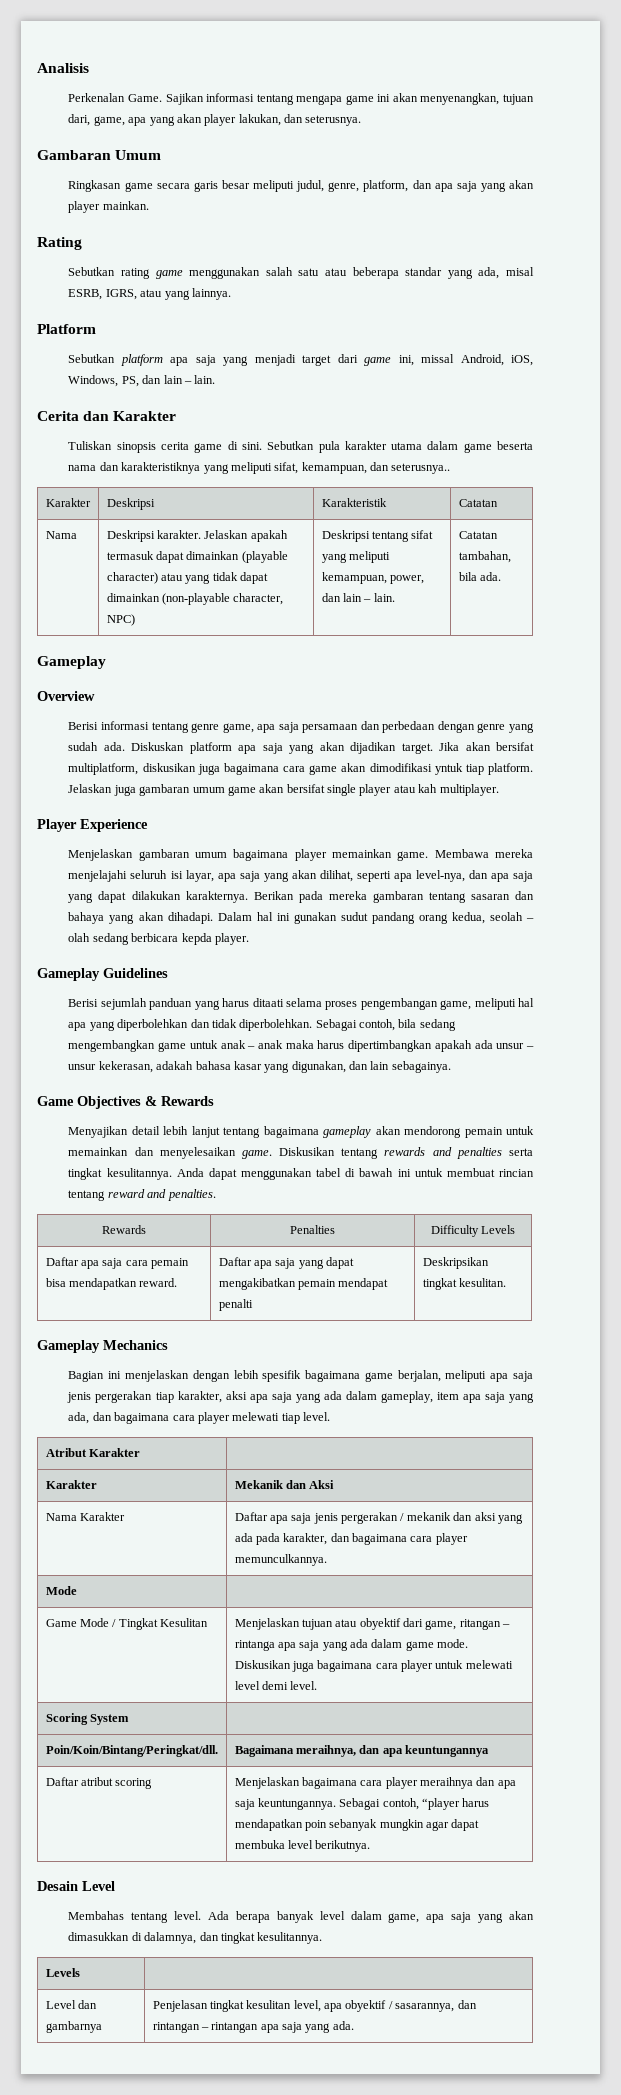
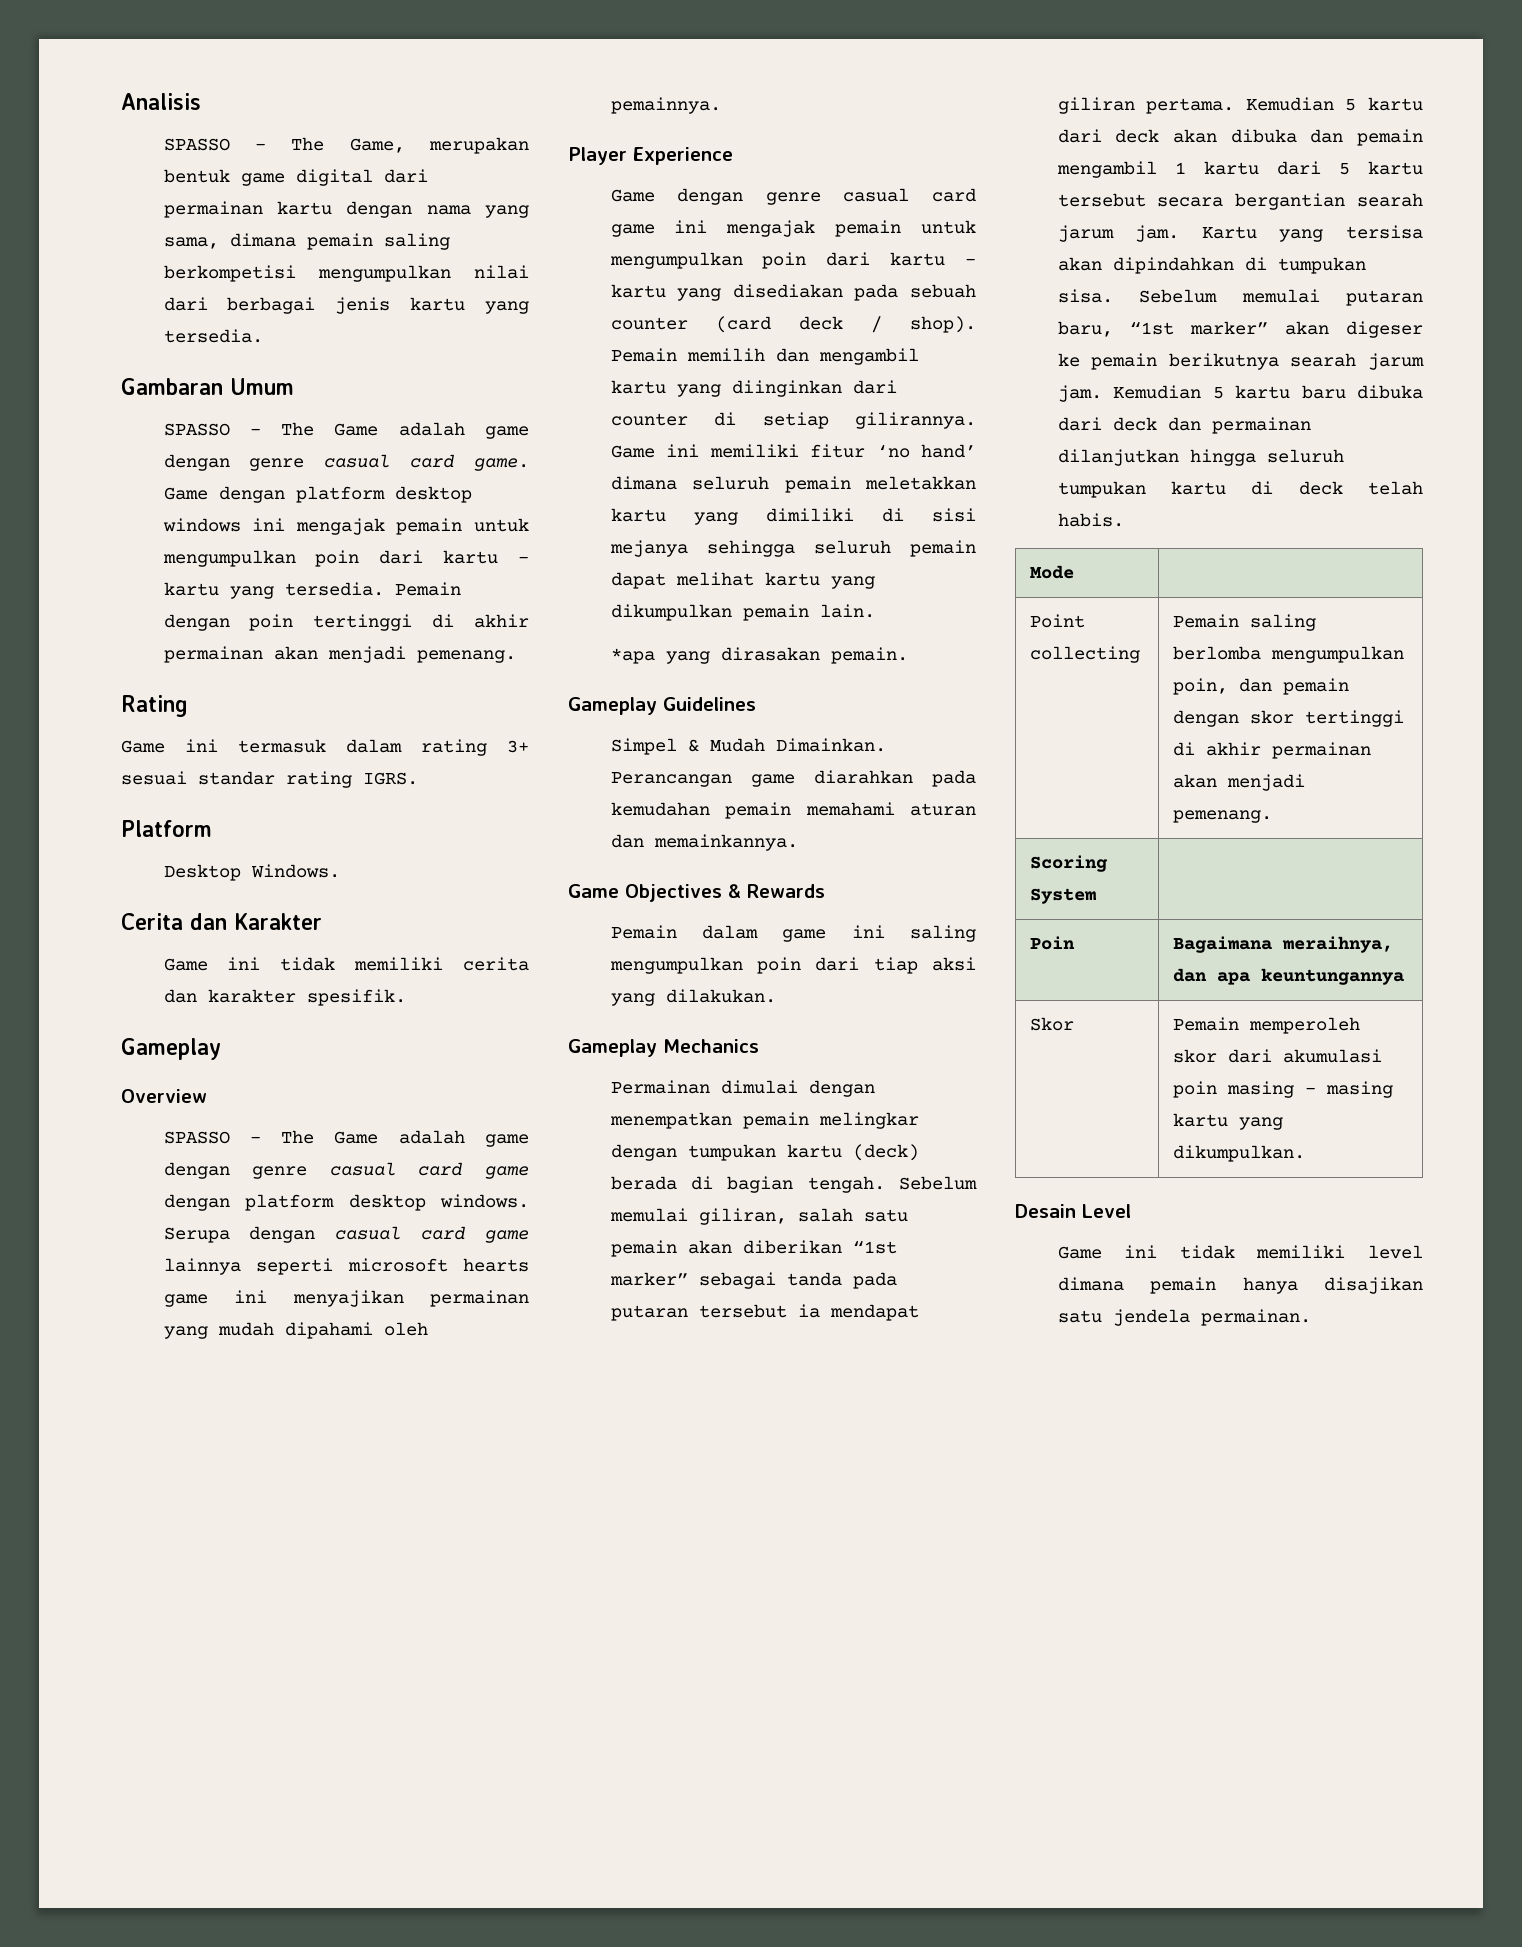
[68,93,534,105] [68,114,362,126] [37,150,162,160] [68,180,535,192] [68,201,149,213] [37,237,82,250] [68,267,535,279] [68,288,231,300] [37,324,96,334] [68,354,533,366] [68,375,216,387] [37,411,177,421] [68,441,534,453] [68,462,451,474] [45,498,91,507] [106,498,155,510] [321,498,387,507] [458,499,498,507] [45,531,77,539] [106,530,288,542] [106,551,288,563] [106,572,268,584] [106,593,284,605] [106,614,135,626] [321,530,434,542] [321,551,390,563] [321,572,424,584] [321,593,395,602] [458,531,498,539] [458,551,511,563] [458,572,501,581] [37,656,106,669] [37,691,95,701] [68,721,535,733] [68,742,534,754] [68,763,533,775] [68,784,499,796] [37,819,148,832] [68,849,533,861] [68,870,533,882] [68,891,534,903] [68,912,534,924] [68,933,249,945] [37,968,168,981] [68,998,534,1010] [68,1019,456,1031] [68,1040,534,1052] [68,1061,451,1073] [37,1096,214,1109] [68,1126,534,1138] [68,1147,533,1159] [68,1168,535,1180] [68,1189,216,1201] [102,1225,146,1234] [290,1225,335,1234] [430,1225,516,1237] [45,1257,189,1269] [45,1278,178,1290] [218,1257,354,1269] [218,1278,389,1290] [218,1299,253,1311] [422,1257,489,1269] [422,1278,506,1290] [37,1340,168,1353] [68,1370,534,1382] [67,1391,534,1403] [68,1412,331,1424] [45,1448,140,1457] [45,1480,97,1489] [234,1480,335,1489] [45,1512,125,1521] [234,1512,523,1524] [234,1533,468,1545] [234,1554,327,1566] [45,1586,77,1595] [45,1618,208,1630] [234,1618,511,1630] [234,1639,469,1651] [234,1660,513,1672] [234,1681,318,1690] Perkenalan Game. Sajikan informasi tentang mengapa game ini akan menyenangkan, tujuan dari, game, apa yang akan player lakukan, dan seterusnya. // Gambaran Umum // Ringkasan game secara garis besar meliputi judul, genre, platform, dan apa saja yang akan player mainkan. // Rating // Sebutkan rating game menggunakan salah satu atau beberapa standar yang ada, misal ESRB, IGRS, atau yang lainnya. // Platform // Sebutkan platform apa saja yang menjadi target dari game ini, missal Android, iOS, Windows, PS, dan lain – lain. // Cerita dan Karakter // Tuliskan sinopsis cerita game di sini. Sebutkan pula karakter utama dalam game beserta nama dan karakteristiknya yang meliputi sifat, kemampuan, dan seterusnya.. // Karakter | Deskripsi | Karakteristik | Catatan // Nama | Deskripsi karakter. Jelaskan apakah termasuk dapat dimainkan (playable character) atau yang tidak dapat dimainkan (non-playable character, NPC) | Deskripsi tentang sifat yang meliputi kemampuan, power, dan lain – lain. | Catatan tambahan, bila ada. // Gameplay // Overview // Berisi informasi tentang genre game, apa saja persamaan dan perbedaan dengan genre yang sudah ada. Diskuskan platform apa saja yang akan dijadikan target. Jika akan bersifat multiplatform, diskusikan juga bagaimana cara game akan dimodifikasi yntuk tiap platform. Jelaskan juga gambaran umum game akan bersifat single player atau kah multiplayer. // Player Experience // Menjelaskan gambaran umum bagaimana player memainkan game. Membawa mereka menjelajahi seluruh isi layar, apa saja yang akan dilihat, seperti apa level-nya, dan apa saja yang dapat dilakukan karakternya. Berikan pada mereka gambaran tentang sasaran dan bahaya yang akan dihadapi. Dalam hal ini gunakan sudut pandang orang kedua, seolah – olah sedang berbicara kepda player. // Gameplay Guidelines // Berisi sejumlah panduan yang harus ditaati selama proses pengembangan game, meliputi hal apa yang diperbolehkan dan tidak diperbolehkan. Sebagai contoh, bila sedang mengembangkan game untuk anak – anak maka harus dipertimbangkan apakah ada unsur – unsur kekerasan, adakah bahasa kasar yang digunakan, dan lain sebagainya. // Game Objectives & Rewards // Menyajikan detail lebih lanjut tentang bagaimana gameplay akan mendorong pemain untuk memainkan dan menyelesaikan game. Diskusikan tentang rewards and penalties serta tingkat kesulitannya. Anda dapat menggunakan tabel di bawah ini untuk membuat rincian tentang reward and penalties. // Rewards | Penalties | Difficulty Levels // Daftar apa saja cara pemain bisa mendapatkan reward. | Daftar apa saja yang dapat mengakibatkan pemain mendapat penalti | Deskripsikan tingkat kesulitan. // Gameplay Mechanics // Bagian ini menjelaskan dengan lebih spesifik bagaimana game berjalan, meliputi apa saja jenis pergerakan tiap karakter, aksi apa saja yang ada dalam gameplay, item apa saja yang ada, dan bagaimana cara player melewati tiap level. // Atribut Karakter | // Karakter | Mekanik dan Aksi // Nama Karakter | Daftar apa saja jenis pergerakan / mekanik dan aksi yang ada pada karakter, dan bagaimana cara player memunculkannya. // Mode | // Game Mode / Tingkat Kesulitan | Menjelaskan tujuan atau obyektif dari game, ritangan – rintanga apa saja yang ada dalam game mode. Diskusikan juga bagaimana cara player untuk melewati level demi level. -> [163,137,529,154] [163,169,428,186] [163,201,529,218] [163,233,450,250] [163,265,529,282] [163,297,529,314] [163,329,263,343] [121,378,294,395] [163,422,529,439] [163,454,529,471] [163,486,472,503] [162,518,529,535] [162,550,529,567] [163,582,461,599] [163,614,529,631] [163,646,516,663] [121,695,188,717] [121,739,529,756] [121,771,418,788] [121,820,212,837] [163,864,340,881] [121,913,322,930] [163,957,529,971] [163,989,406,1006] [121,1038,221,1060] [121,1089,207,1103] [163,1130,529,1147] [163,1162,529,1179] [163,1194,529,1211] [163,1226,529,1243] [163,1258,529,1275] [163,1290,529,1307] [163,1322,428,1339] [610,97,721,114] [568,147,733,165] [610,188,976,205] [610,220,976,237] [609,252,976,269] [610,284,976,301] [610,316,976,333] [610,348,919,365] [610,380,897,397] [610,412,976,429] [610,444,976,458] [610,476,976,493] [610,508,976,525] [609,540,976,557] [610,572,875,589] [610,604,875,621] [610,647,908,664] [568,697,756,715] [610,738,886,755] [610,770,976,787] [610,802,976,819] [610,834,798,851] [568,884,825,902] [610,925,976,942] [609,957,976,974] [610,989,776,1006] [568,1039,759,1057] [610,1080,875,1097] [609,1112,919,1129] [610,1144,919,1161] [610,1176,977,1193] [609,1208,908,1225] [610,1240,897,1257] [609,1272,897,1289] [610,1304,919,1321] [1057,97,1423,114] [1057,129,1423,146] [1056,161,1423,178] [1057,193,1423,210] [1057,225,1423,242] [1057,257,1366,274] [1057,289,1423,306] [1057,321,1423,338] [1057,353,1424,370] [1057,385,1423,402] [1057,417,1311,434] [1057,449,1344,466] [1057,481,1423,498] [1057,513,1124,527] [1029,565,1074,579] [1029,614,1085,628] [1029,646,1140,663] [1172,614,1316,631] [1172,646,1404,663] [1172,678,1349,695] [1172,710,1404,727] [1172,742,1371,759] [1172,774,1305,791] [1172,810,1272,823] SPASSO – The Game, merupakan bentuk game digital dari permainan kartu dengan nama yang sama, dimana pemain saling berkompetisi mengumpulkan nilai dari berbagai jenis kartu yang tersedia. // Gambaran Umum // SPASSO – The Game adalah game dengan genre casual card game. Game dengan platform desktop windows ini mengajak pemain untuk mengumpulkan poin dari kartu – kartu yang tersedia. Pemain dengan poin tertinggi di akhir permainan akan menjadi pemenang. // Rating // Game ini termasuk dalam rating 3+ sesuai standar rating IGRS. // Platform // Desktop Windows. // Cerita dan Karakter // Game ini tidak memiliki cerita dan karakter spesifik. // Gameplay // Overview // SPASSO – The Game adalah game dengan genre casual card game dengan platform desktop windows. Serupa dengan casual card game lainnya seperti microsoft hearts game ini menyajikan permainan yang mudah dipahami oleh pemainnya. // Player Experience // Game dengan genre casual card game ini mengajak pemain untuk mengumpulkan poin dari kartu – kartu yang disediakan pada sebuah counter (card deck / shop). Pemain memilih dan mengambil kartu yang diinginkan dari counter di setiap gilirannya. Game ini memiliki fitur ‘no hand’ dimana seluruh pemain meletakkan kartu yang dimiliki di sisi mejanya sehingga seluruh pemain dapat melihat kartu yang dikumpulkan pemain lain. // *apa yang dirasakan pemain. // Gameplay Guidelines // Simpel & Mudah Dimainkan. Perancangan game diarahkan pada kemudahan pemain memahami aturan dan memainkannya. // Game Objectives & Rewards // Pemain dalam game ini saling mengumpulkan poin dari tiap aksi yang dilakukan. // Gameplay Mechanics // Permainan dimulai dengan menempatkan pemain melingkar dengan tumpukan kartu (deck) berada di bagian tengah. Sebelum memulai giliran, salah satu pemain akan diberikan “1st marker” sebagai tanda pada putaran tersebut ia mendapat giliran pertama. Kemudian 5 kartu dari deck akan dibuka dan pemain mengambil 1 kartu dari 5 kartu tersebut secara bergantian searah jarum jam. Kartu yang tersisa akan dipindahkan di tumpukan sisa. Sebelum memulai putaran baru, “1st marker” akan digeser ke pemain berikutnya searah jarum jam. Kemudian 5 kartu baru dibuka dari deck dan permainan dilanjutkan hingga seluruh tumpukan kartu di deck telah habis. // Mode | // Point collecting | Pemain saling berlomba mengumpulkan poin, dan pemain dengan skor tertinggi di akhir permainan akan menjadi pemenang.
[45,1745,218,1757] Poin/Koin/Bintang/Peringkat/dll. -> [1029,936,1075,950] Poin
[45,1777,153,1789] [234,1777,516,1789] [234,1798,490,1810] [234,1819,480,1831] [234,1840,371,1852] [37,1881,115,1891] [68,1911,534,1923] [68,1932,323,1944] [45,1968,80,1977] [45,2000,97,2009] [45,2021,102,2033] [152,2000,477,2012] [152,2021,354,2033] Daftar atribut scoring | Menjelaskan bagaimana cara player meraihnya dan apa saja keuntungannya. Sebagai contoh, “player harus mendapatkan poin sebanyak mungkin agar dapat membuka level berikutnya. // Desain Level // Membahas tentang level. Ada berapa banyak level dalam game, apa saja yang akan dimasukkan di dalamnya, dan tingkat kesulitannya. // Levels | // Level dan gambarnya | Penjelasan tingkat kesulitan level, apa obyektif / sasarannya, dan rintangan – rintangan apa saja yang ada. -> [1029,1017,1074,1031] [1172,1017,1360,1034] [1172,1049,1382,1063] [1172,1081,1393,1098] [1172,1113,1283,1130] [1172,1145,1305,1162] [1015,1204,1131,1218] [1057,1245,1423,1259] [1057,1277,1423,1294] [1057,1309,1311,1326] Skor | Pemain memperoleh skor dari akumulasi poin masing – masing kartu yang dikumpulkan. // Desain Level // Game ini tidak memiliki level dimana pemain hanya disajikan satu jendela permainan.

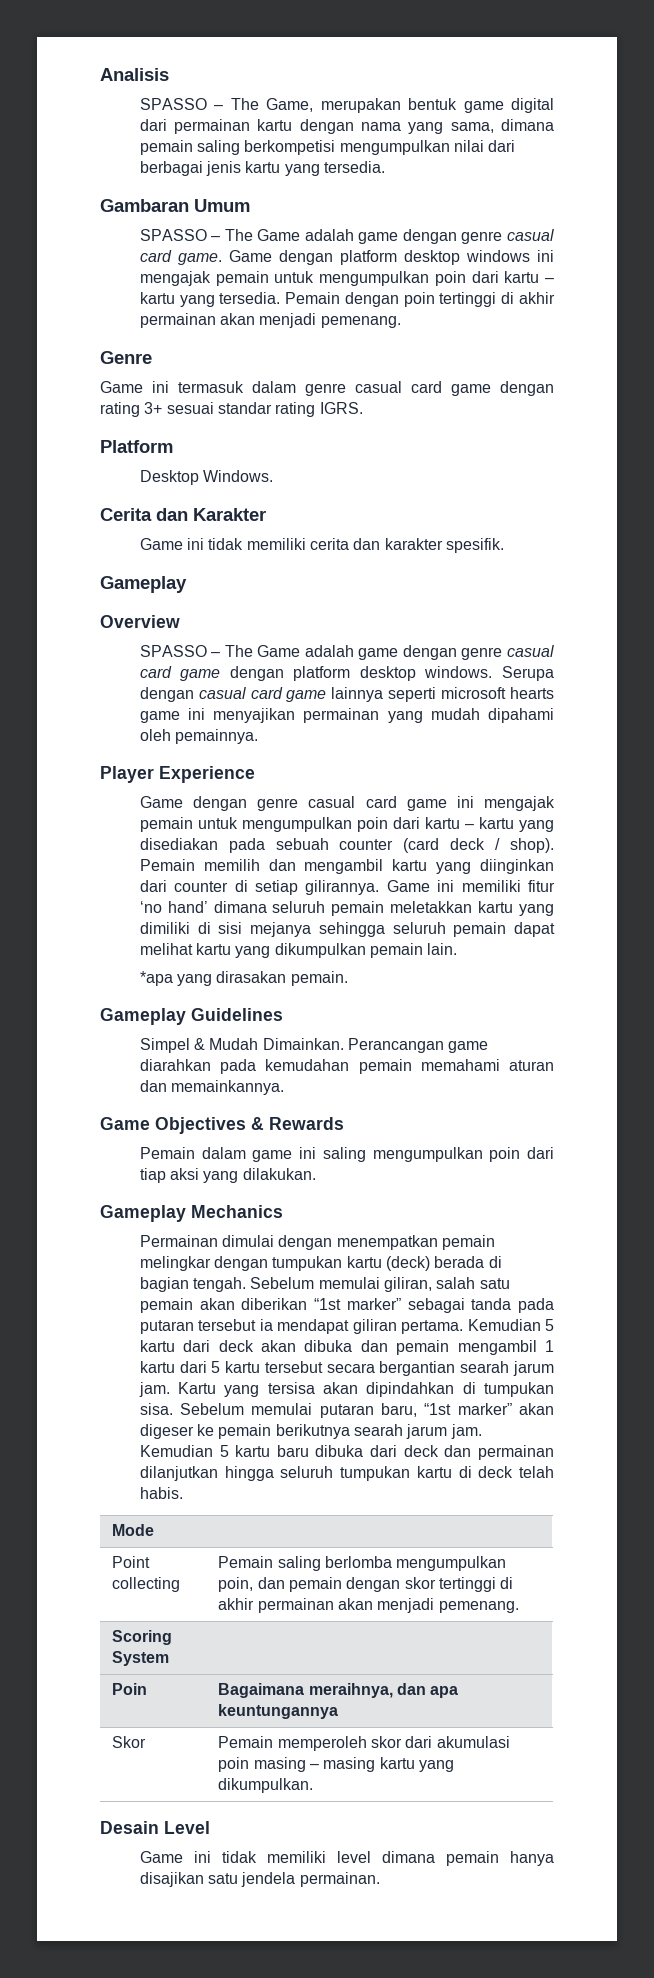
[121,695,188,717] Rating -> [100,351,152,364] Genre
(402, 746) none -> [305,381,554,396] genre casual card game dengan

